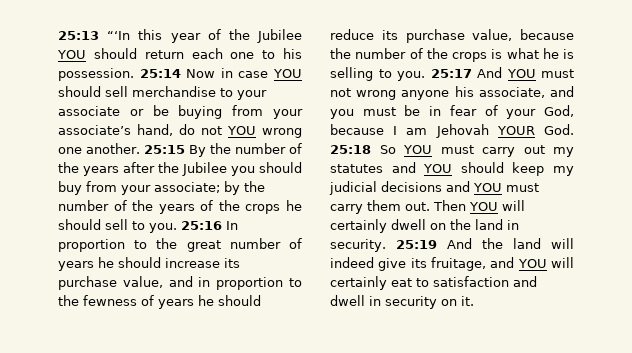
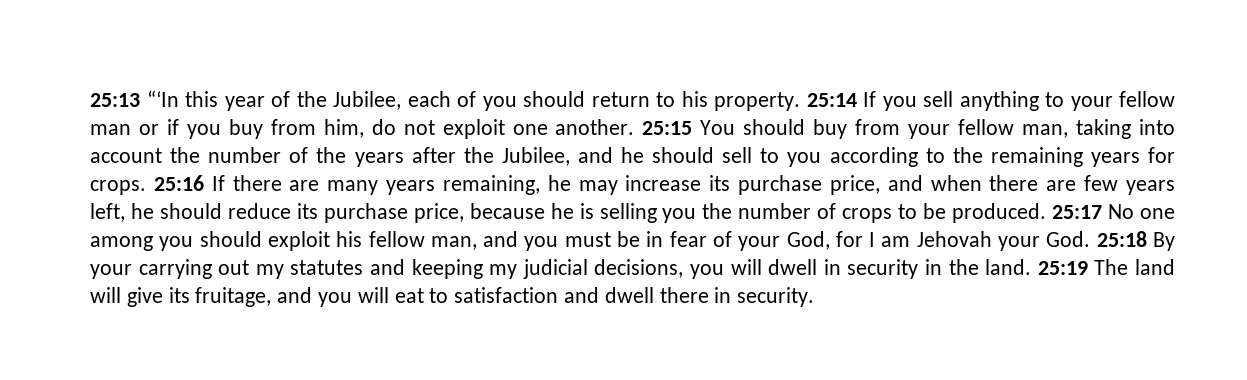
[257,29,302,43] [57,48,302,59] [58,68,302,81] [58,86,267,100] [58,105,303,119] [58,124,302,138] [58,143,206,157] Jubilee YOU should return each one to his possession. 25:14 Now in case YOU should sell merchandise to your associate or be buying from your associate’s hand, do not YOU wrong one another. 25:15 By -> [333,91,1175,111] [90,119,1176,139] [90,148,162,163] Jubilee, each of you should return to his property. 25:14 If you sell anything to your fellow man or if you buy from him, do not exploit one another. 25:15 You should buy from your fellow man, taking into account
[182,162,302,176] [58,181,265,195] [58,200,303,214] [58,219,238,233] [58,238,302,252] [58,257,240,271] [58,276,302,290] [58,295,194,309] Jubilee you should buy from your associate; by the number of the years of the crops he should sell to you. 25:16 In proportion to the great number of years he should increase its purchase value, and in proportion to the fewness of years -> [501,147,1176,167] [90,175,1176,195] [90,203,125,222] Jubilee, and he should sell to you according to the remaining years for crops. 25:16 If there are many years remaining, he may increase its purchase price, and when there are few years left,
[472,29,574,41] [330,48,574,62] [330,67,574,81] [330,86,545,100] value, because the number of the crops is what he is selling to you. 25:17 And YOU must not wrong anyone his associate, -> [413,203,1176,223] [90,231,477,251] price, because he is selling you the number of crops to be produced. 25:17 No one among you should exploit his fellow man,
[330,124,384,135] because -> [835,231,863,247] for
[496,126,535,135] YOUR -> [998,236,1041,251] your
[379,145,574,157] [330,162,574,176] [329,181,539,195] [330,200,525,214] [330,219,519,233] [330,238,503,252] So YOU must carry out my statutes and YOU should keep my judicial decisions and YOU must carry them out. Then YOU will certainly dwell on the land in security. 25:19 And the -> [1153,232,1176,251] [90,259,1129,279] By your carrying out my statutes and keeping my judicial decisions, you will dwell in security in the land. 25:19 The
[330,257,374,268] indeed -> (121, 295) none
[517,257,574,268] [330,276,387,290] YOU will certainly -> [318,287,389,307] you will
[369,296,474,309] in security on it. -> [659,287,815,307] there in security.

